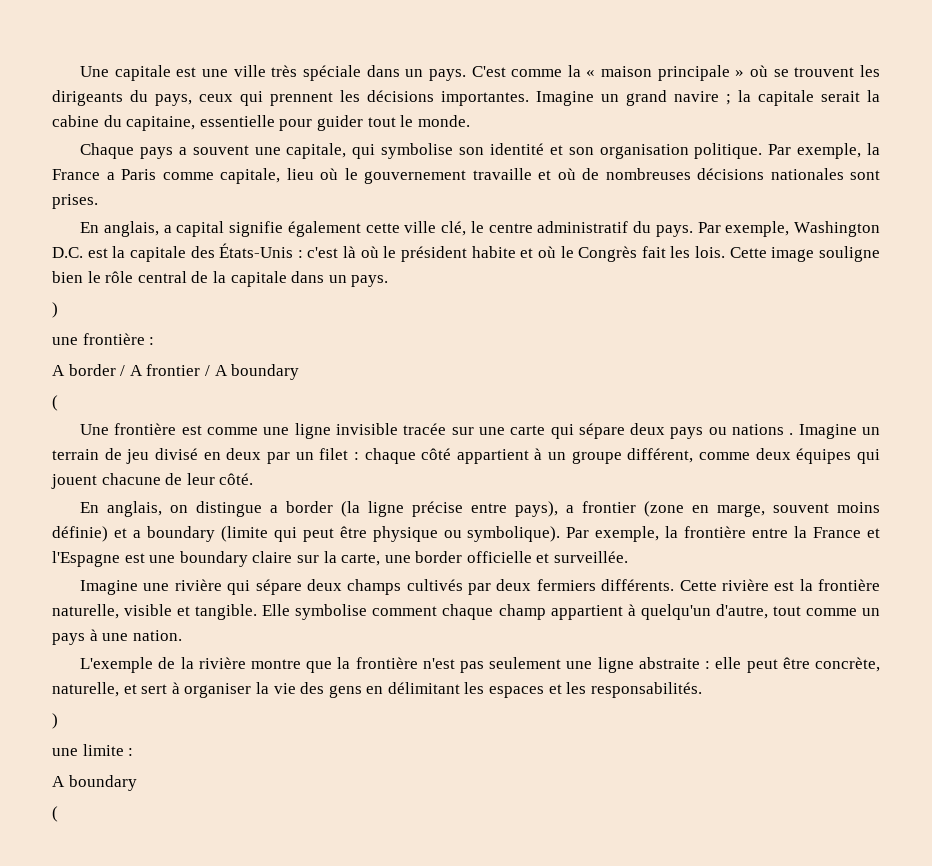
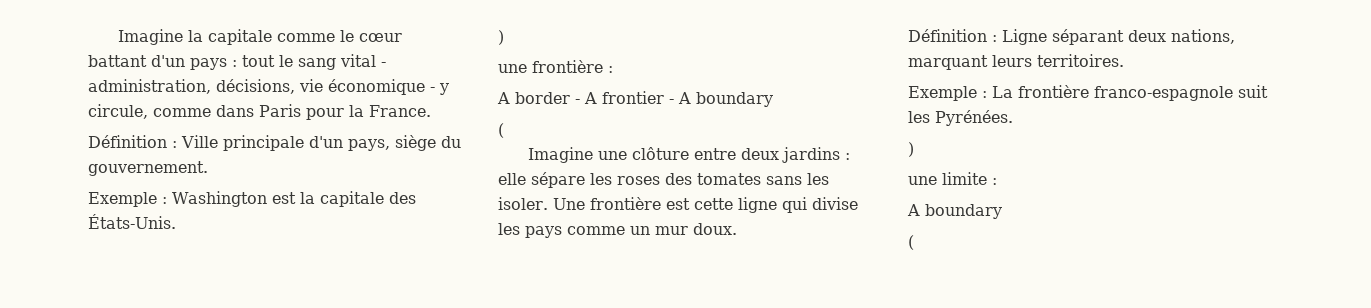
[80,65,881,81] [52,90,880,106] [52,115,470,131] [80,143,881,159] [52,168,880,184] [52,194,98,209] [80,221,881,237] [52,243,880,262] [52,271,389,287] Une capitale est une ville très spéciale dans un pays. C'est comme la « maison principale » où se trouvent les dirigeants du pays, ceux qui prennent les décisions importantes. Imagine un grand navire ; la capitale serait la cabine du capitaine, essentielle pour guider tout le monde. // Chaque pays a souvent une capitale, qui symbolise son identité et son organisation politique. Par exemple, la France a Paris comme capitale, lieu où le gouvernement travaille et où de nombreuses décisions nationales sont prises. // En anglais, a capital signifie également cette ville clé, le centre administratif du pays. Par exemple, Washington D.C. est la capitale des États-Unis : c'est là où le président habite et où le Congrès fait les lois. Cette image souligne bien le rôle central de la capitale dans un pays. -> [117,29,402,45] [88,54,386,70] [88,79,449,95] [88,104,431,120] [88,135,461,151] [88,161,208,176] [88,191,416,207] [88,214,176,229] Imagine la capitale comme le cœur battant d'un pays : tout le sang vital - administration, décisions, vie économique - y circule, comme dans Paris pour la France. // Définition : Ville principale d'un pays, siège du gouvernement. // Exemple : Washington est la capitale des États-Unis.
[120,365,126,376] / -> [575,99,580,104] -
[204,365,210,376] / -> [669,99,674,104] -
[80,423,880,439] [52,448,880,464] [51,473,254,489] [80,501,881,517] [52,526,881,542] [52,551,629,567] [80,579,881,595] [52,604,881,620] [52,629,182,645] [80,657,880,673] [52,682,702,698] Une frontière est comme une ligne invisible tracée sur une carte qui sépare deux pays ou nations . Imagine un terrain de jeu divisé en deux par un filet : chaque côté appartient à un groupe différent, comme deux équipes qui jouent chacune de leur côté. // En anglais, on distingue a border (la ligne précise entre pays), a frontier (zone en marge, souvent moins définie) et a boundary (limite qui peut être physique ou symbolique). Par exemple, la frontière entre la France et l'Espagne est une boundary claire sur la carte, une border officielle et surveillée. // Imagine une rivière qui sépare deux champs cultivés par deux fermiers différents. Cette rivière est la frontière naturelle, visible et tangible. Elle symbolise comment chaque champ appartient à quelqu'un d'autre, tout comme un pays à une nation. // L'exemple de la rivière montre que la frontière n'est pas seulement une ligne abstraite : elle peut être concrète, naturelle, et sert à organiser la vie des gens en délimitant les espaces et les responsabilités. -> [527,147,850,163] [498,172,829,188] [498,197,858,213] [498,223,737,238] [908,29,1235,45] [908,54,1124,70] [908,85,1268,101] [908,110,1013,126] Imagine une clôture entre deux jardins : elle sépare les roses des tomates sans les isoler. Une frontière est cette ligne qui divise les pays comme un mur doux. // Définition : Ligne séparant deux nations, marquant leurs territoires. // Exemple : La frontière franco-espagnole suit les Pyrénées.

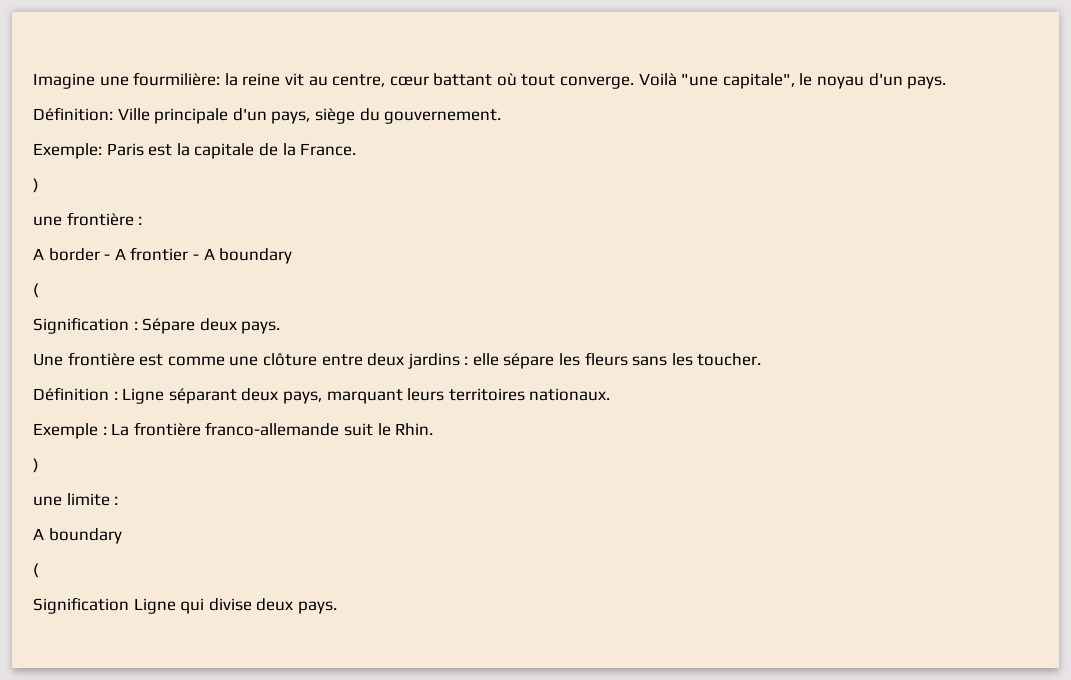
[117,29,402,45] [88,54,386,70] [88,79,449,95] [88,104,431,120] [88,135,177,148] Imagine la capitale comme le cœur battant d'un pays : tout le sang vital - administration, décisions, vie économique - y circule, comme dans Paris pour la France. // Définition : -> [33,72,947,89] [33,107,113,121] Imagine une fourmilière: la reine vit au centre, cœur battant où tout converge. Voilà "une capitale", le noyau d'un pays. // Définition:
[88,191,416,207] [88,214,176,229] Exemple : Washington est la capitale des États-Unis. -> [33,143,357,159] Exemple: Paris est la capitale de la France.
[527,147,593,163] Imagine -> [33,317,281,334] [33,352,225,366] Signification : Sépare deux pays. // Une frontière est comme
[617,173,829,185] [498,197,858,213] [498,223,737,238] roses des tomates sans les isoler. Une frontière est cette ligne qui divise les pays comme un mur doux. -> [584,352,762,366] fleurs sans les toucher.
[1171,29,1235,44] nations, -> [282,391,322,404] pays,
[1037,54,1124,67] territoires. -> [448,388,611,401] territoires nationaux.
[1094,85,1268,101] [908,110,1013,126] franco-espagnole suit les Pyrénées. -> [205,422,434,436] franco-allemande suit le Rhin.
(914, 242) none -> [33,597,337,614] // Signification Ligne qui divise deux pays.

